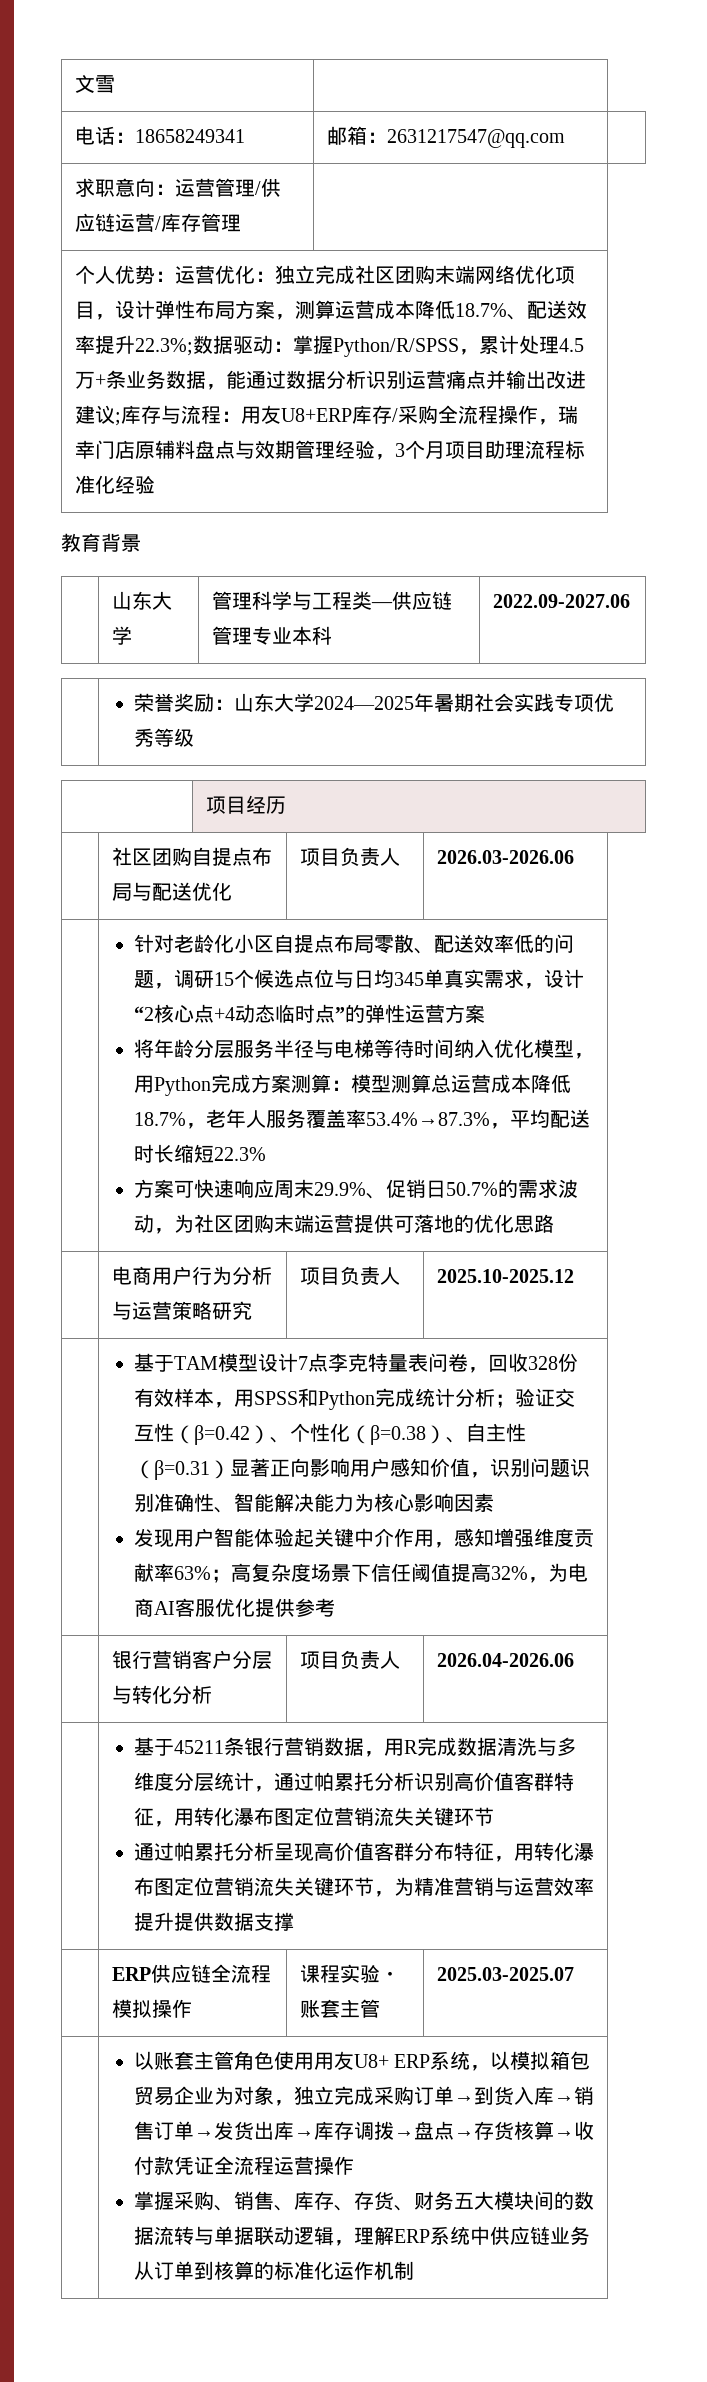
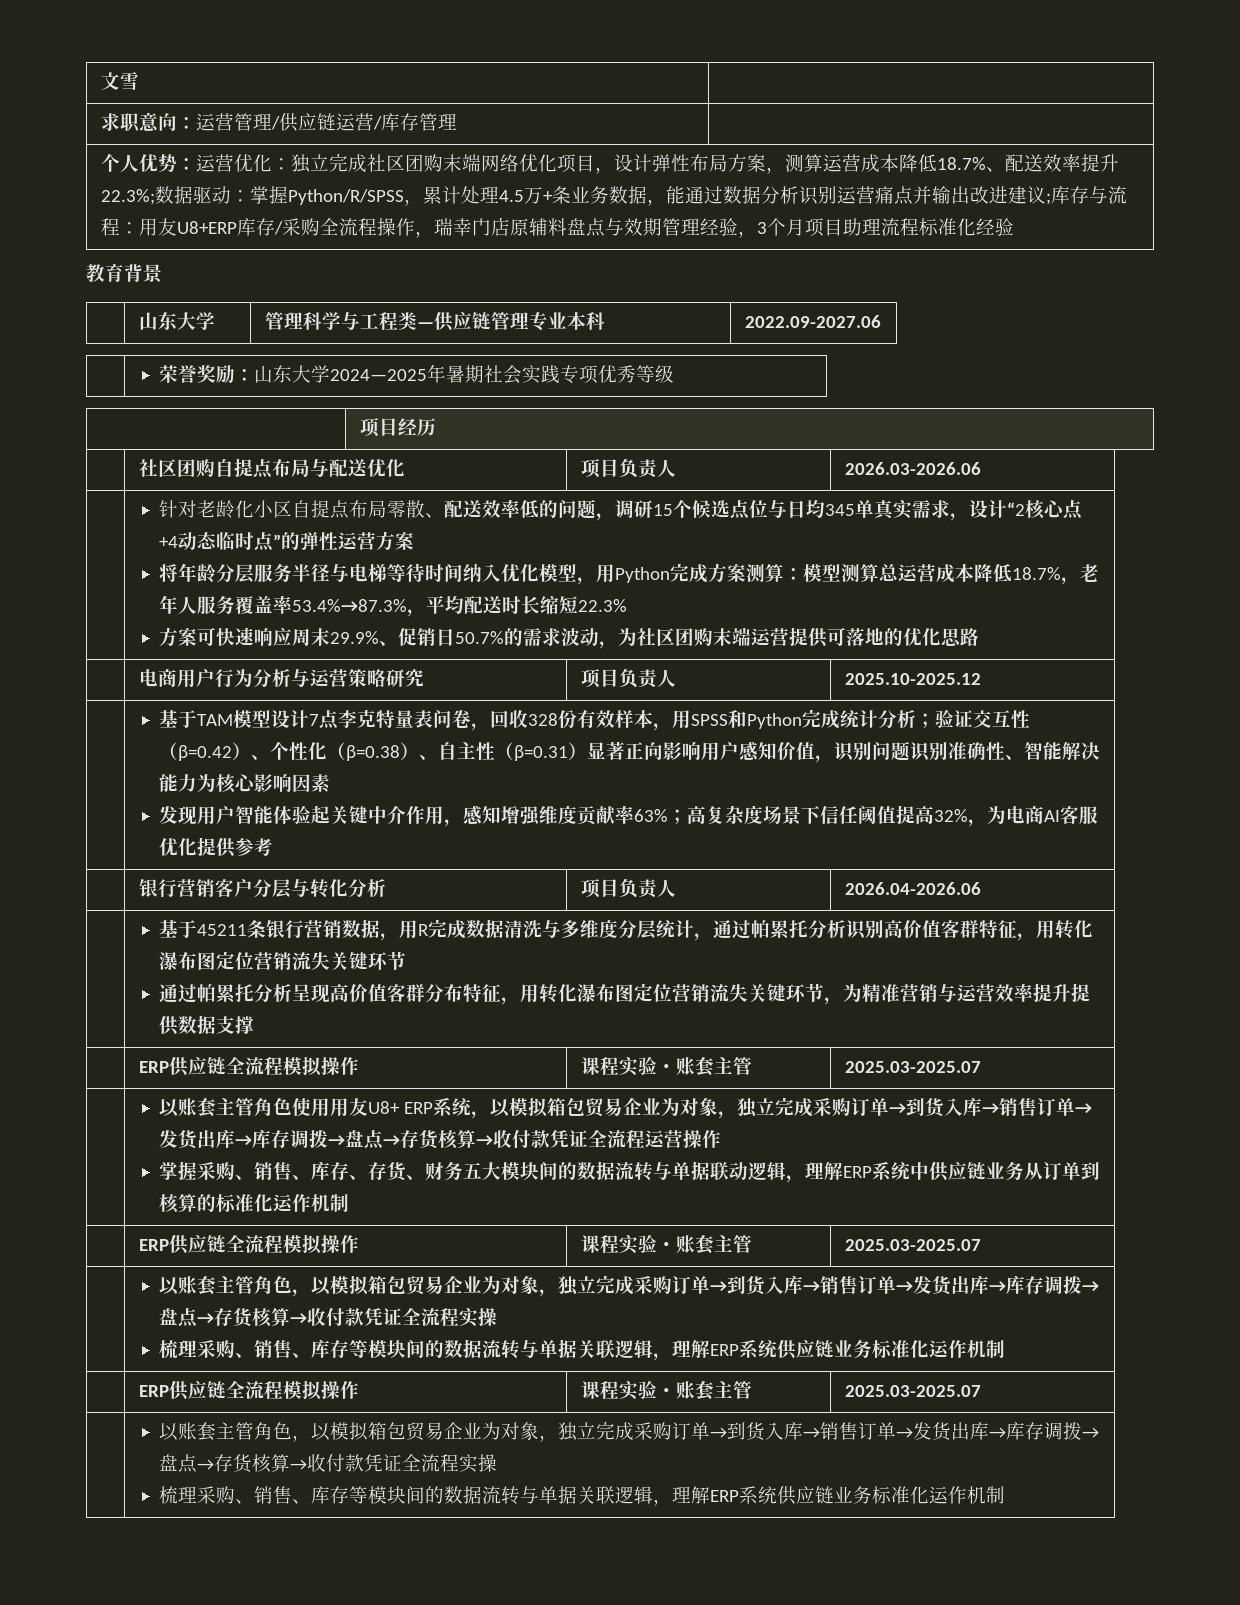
[74,126,245,145] [326,126,565,148] // 电话：18658249341 | 邮箱：2631217547@qq.com | -> (139, 80) none
(414, 2270) none -> [138,1234,359,1255] [580,1234,752,1254] [844,1239,981,1251] [158,1275,1099,1297] [158,1307,497,1328] [158,1339,1005,1361] [138,1380,359,1401] [580,1380,752,1400] [844,1385,981,1397] [158,1421,1099,1442] [158,1454,497,1473] [158,1486,1005,1506] // | ERP供应链全流程模拟操作 | 课程实验・账套主管 | 2025.03-2025.07 // | 以账套主管角色，以模拟箱包贸易企业为对象，独立完成采购订单→到货入库→销售订单→发货出库→库存调拨→盘点→存货核算→收付款凭证全流程实操 // 梳理采购、销售、库存等模块间的数据流转与单据关联逻辑，理解ERP系统供应链业务标准化运作机制 // | ERP供应链全流程模拟操作 | 课程实验・账套主管 | 2025.03-2025.07 // | 以账套主管角色，以模拟箱包贸易企业为对象，独立完成采购订单→到货入库→销售订单→发货出库→库存调拨→盘点→存货核算→收付款凭证全流程实操 // 梳理采购、销售、库存等模块间的数据流转与单据关联逻辑，理解ERP系统供应链业务标准化运作机制

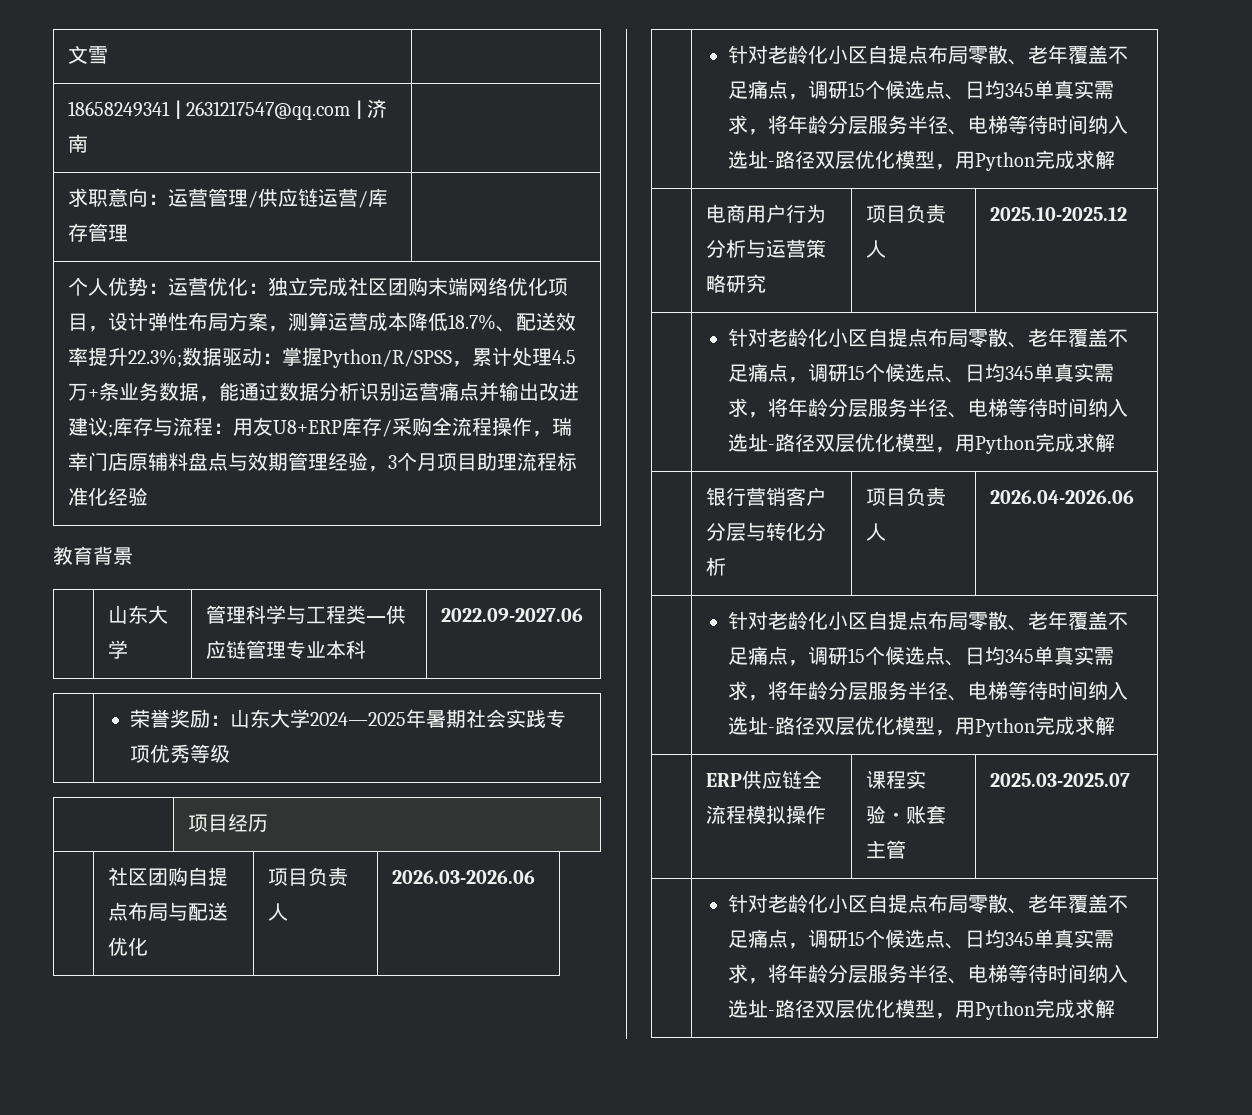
(139, 80) none -> [68,99,387,120] [68,134,89,153] // 18658249341 | 2631217547@qq.com | 济南 |
[443,499,1083,521] [158,531,414,552] [158,563,1099,585] [158,595,627,617] [158,627,979,649] 配送效率低的问题，调研15个候选点位与日均345单真实需求，设计“2核心点+4动态临时点”的弹性运营方案 // 将年龄分层服务半径与电梯等待时间纳入优化模型，用Python完成方案测算：模型测算总运营成本降低18.7%，老年人服务覆盖率53.4%→87.3%，平均配送时长缩短22.3% // 方案可快速响应周末29.9%、促销日50.7%的需求波动，为社区团购末端运营提供可落地的优化思路 -> [1028,45,1129,64] [728,80,1115,100] [728,115,1129,135] [728,150,1116,171] 老年覆盖不足痛点，调研15个候选点、日均345单真实需求，将年龄分层服务半径、电梯等待时间纳入选址-路径双层优化模型，用Python完成求解
[158,709,1030,731] [158,741,1100,763] [158,774,330,793] [158,805,1098,827] [158,837,273,858] 基于TAM模型设计7点李克特量表问卷，回收328份有效样本，用SPSS和Python完成统计分析；验证交互性（β=0.42）、个性化（β=0.38）、自主性（β=0.31）显著正向影响用户感知价值，识别问题识别准确性、智能解决能力为核心影响因素 // 发现用户智能体验起关键中介作用，感知增强维度贡献率63%；高复杂度场景下信任阈值提高32%，为电商AI客服优化提供参考 -> [728,328,1129,348] [728,363,1115,383] [728,398,1129,418] [728,433,1116,454] 针对老龄化小区自提点布局零散、老年覆盖不足痛点，调研15个候选点、日均345单真实需求，将年龄分层服务半径、电梯等待时间纳入选址-路径双层优化模型，用Python完成求解
[158,919,1093,941] [158,951,406,971] [158,983,1090,1005] [158,1015,254,1036] 基于45211条银行营销数据，用R完成数据清洗与多维度分层统计，通过帕累托分析识别高价值客群特征，用转化瀑布图定位营销流失关键环节 // 通过帕累托分析呈现高价值客群分布特征，用转化瀑布图定位营销流失关键环节，为精准营销与运营效率提升提供数据支撑 -> [728,611,1129,631] [728,646,1115,666] [728,681,1129,701] [728,716,1116,737] 针对老龄化小区自提点布局零散、老年覆盖不足痛点，调研15个候选点、日均345单真实需求，将年龄分层服务半径、电梯等待时间纳入选址-路径双层优化模型，用Python完成求解
[158,1097,1092,1119] [158,1129,721,1150] [158,1161,1100,1183] [158,1194,349,1213] [138,1234,359,1255] [580,1234,752,1254] [844,1239,981,1251] [158,1275,1099,1297] [158,1307,497,1328] [158,1339,1005,1361] [138,1380,359,1401] [580,1380,752,1400] [844,1385,981,1397] [158,1421,1099,1442] [158,1454,497,1473] [158,1486,1005,1506] 以账套主管角色使用用友U8+ ERP系统，以模拟箱包贸易企业为对象，独立完成采购订单→到货入库→销售订单→发货出库→库存调拨→盘点→存货核算→收付款凭证全流程运营操作 // 掌握采购、销售、库存、存货、财务五大模块间的数据流转与单据联动逻辑，理解ERP系统中供应链业务从订单到核算的标准化运作机制 // | ERP供应链全流程模拟操作 | 课程实验・账套主管 | 2025.03-2025.07 // | 以账套主管角色，以模拟箱包贸易企业为对象，独立完成采购订单→到货入库→销售订单→发货出库→库存调拨→盘点→存货核算→收付款凭证全流程实操 // 梳理采购、销售、库存等模块间的数据流转与单据关联逻辑，理解ERP系统供应链业务标准化运作机制 // | ERP供应链全流程模拟操作 | 课程实验・账套主管 | 2025.03-2025.07 // | 以账套主管角色，以模拟箱包贸易企业为对象，独立完成采购订单→到货入库→销售订单→发货出库→库存调拨→盘点→存货核算→收付款凭证全流程实操 // 梳理采购、销售、库存等模块间的数据流转与单据关联逻辑，理解ERP系统供应链业务标准化运作机制 -> [728,894,1129,914] [728,929,1115,949] [728,964,1129,984] [728,999,1116,1020] 针对老龄化小区自提点布局零散、老年覆盖不足痛点，调研15个候选点、日均345单真实需求，将年龄分层服务半径、电梯等待时间纳入选址-路径双层优化模型，用Python完成求解

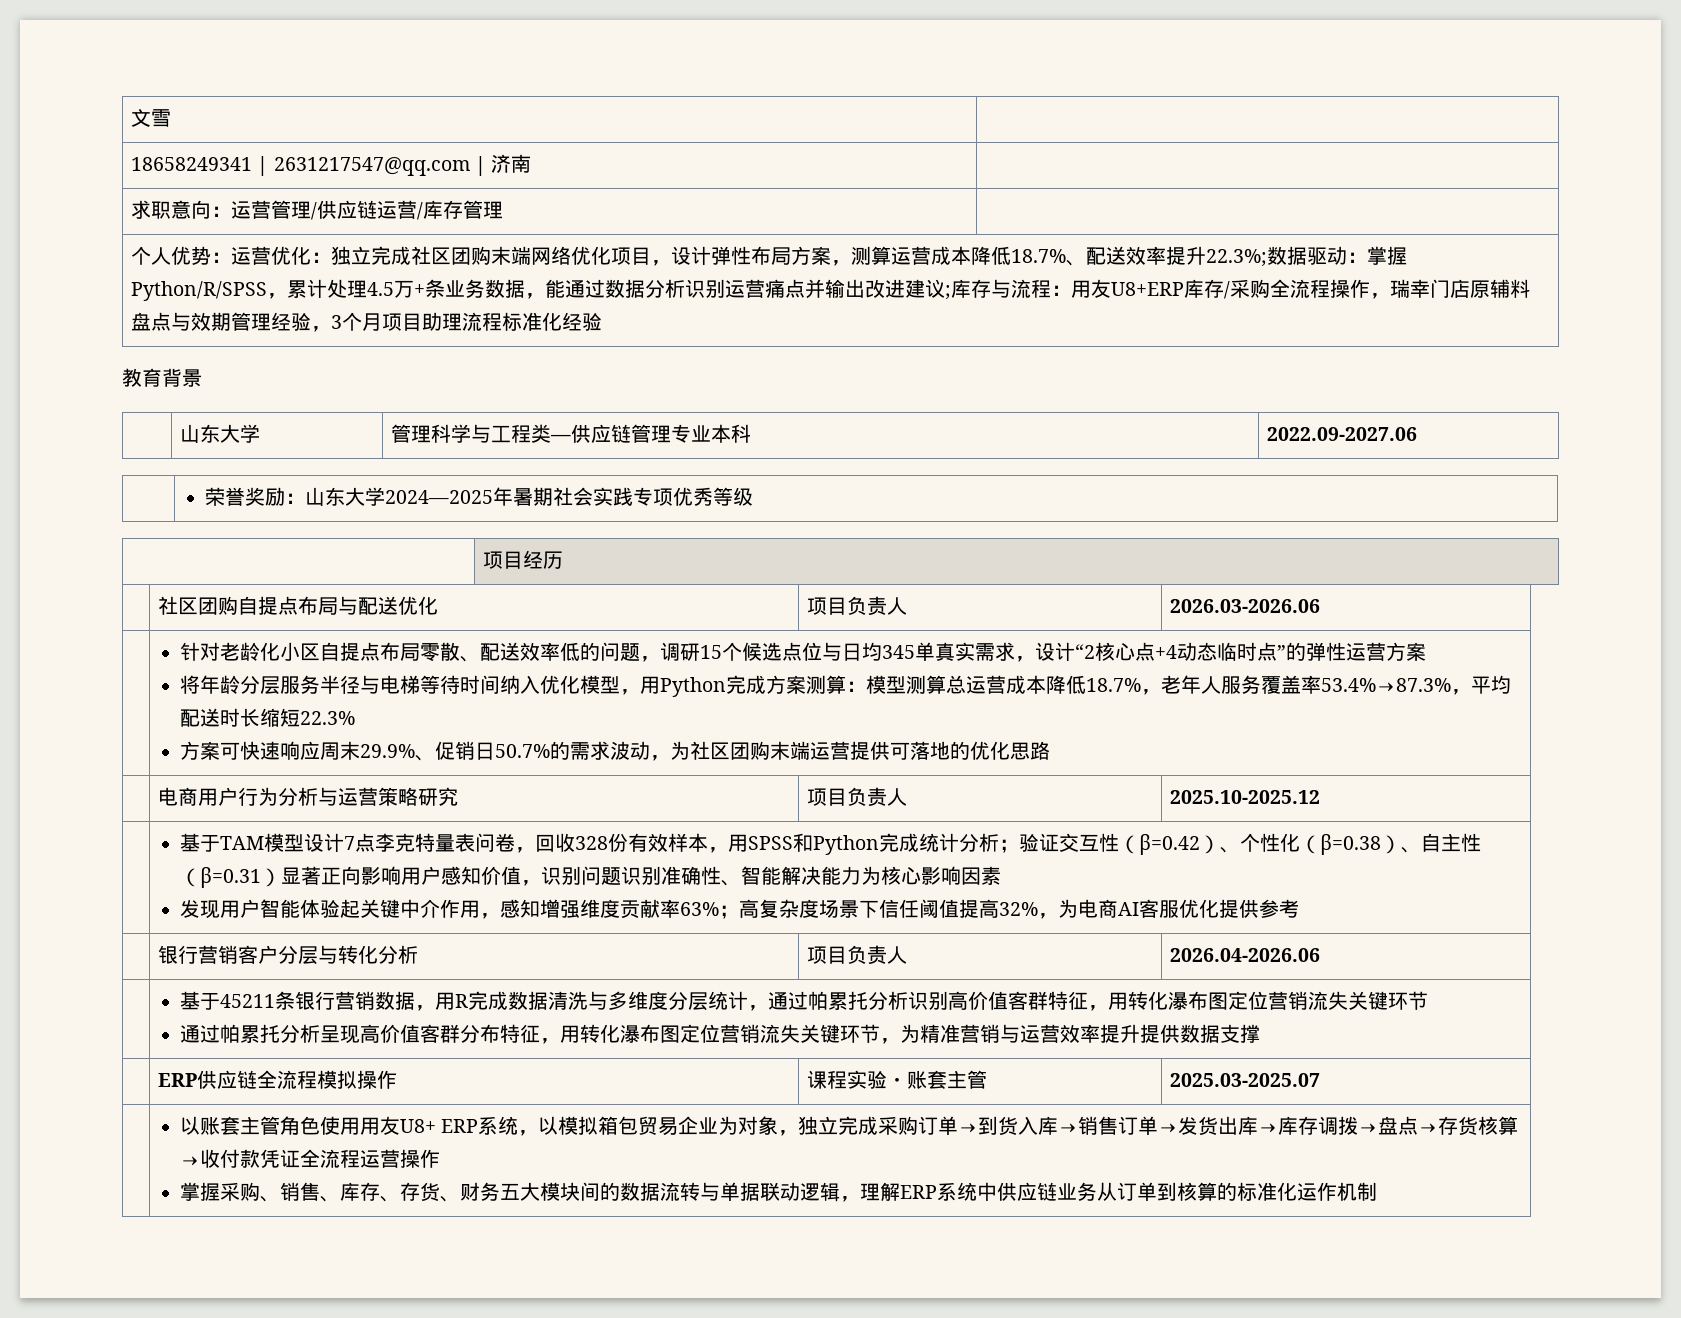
[1028,45,1129,64] [728,80,1115,100] [728,115,1129,135] [728,150,1116,171] 老年覆盖不足痛点，调研15个候选点、日均345单真实需求，将年龄分层服务半径、电梯等待时间纳入选址-路径双层优化模型，用Python完成求解 -> [479,642,1426,662] [179,675,1511,697] [179,708,355,727] [179,741,1050,761] 配送效率低的问题，调研15个候选点位与日均345单真实需求，设计“2核心点+4动态临时点”的弹性运营方案 // 将年龄分层服务半径与电梯等待时间纳入优化模型，用Python完成方案测算：模型测算总运营成本降低18.7%，老年人服务覆盖率53.4%→87.3%，平均配送时长缩短22.3% // 方案可快速响应周末29.9%、促销日50.7%的需求波动，为社区团购末端运营提供可落地的优化思路
[728,328,1129,348] [728,363,1115,383] [728,398,1129,418] [728,433,1116,454] 针对老龄化小区自提点布局零散、老年覆盖不足痛点，调研15个候选点、日均345单真实需求，将年龄分层服务半径、电梯等待时间纳入选址-路径双层优化模型，用Python完成求解 -> [179,833,1481,855] [179,866,1001,888] [179,899,1299,919] 基于TAM模型设计7点李克特量表问卷，回收328份有效样本，用SPSS和Python完成统计分析；验证交互性（β=0.42）、个性化（β=0.38）、自主性（β=0.31）显著正向影响用户感知价值，识别问题识别准确性、智能解决能力为核心影响因素 // 发现用户智能体验起关键中介作用，感知增强维度贡献率63%；高复杂度场景下信任阈值提高32%，为电商AI客服优化提供参考
[728,611,1129,631] [728,646,1115,666] [728,681,1129,701] [728,716,1116,737] 针对老龄化小区自提点布局零散、老年覆盖不足痛点，调研15个候选点、日均345单真实需求，将年龄分层服务半径、电梯等待时间纳入选址-路径双层优化模型，用Python完成求解 -> [179,991,1428,1011] [179,1024,1260,1044] 基于45211条银行营销数据，用R完成数据清洗与多维度分层统计，通过帕累托分析识别高价值客群特征，用转化瀑布图定位营销流失关键环节 // 通过帕累托分析呈现高价值客群分布特征，用转化瀑布图定位营销流失关键环节，为精准营销与运营效率提升提供数据支撑
[728,894,1129,914] [728,929,1115,949] [728,964,1129,984] [728,999,1116,1020] 针对老龄化小区自提点布局零散、老年覆盖不足痛点，调研15个候选点、日均345单真实需求，将年龄分层服务半径、电梯等待时间纳入选址-路径双层优化模型，用Python完成求解 -> [179,1116,1518,1136] [179,1149,440,1168] [179,1182,1377,1202] 以账套主管角色使用用友U8+ ERP系统，以模拟箱包贸易企业为对象，独立完成采购订单→到货入库→销售订单→发货出库→库存调拨→盘点→存货核算→收付款凭证全流程运营操作 // 掌握采购、销售、库存、存货、财务五大模块间的数据流转与单据联动逻辑，理解ERP系统中供应链业务从订单到核算的标准化运作机制

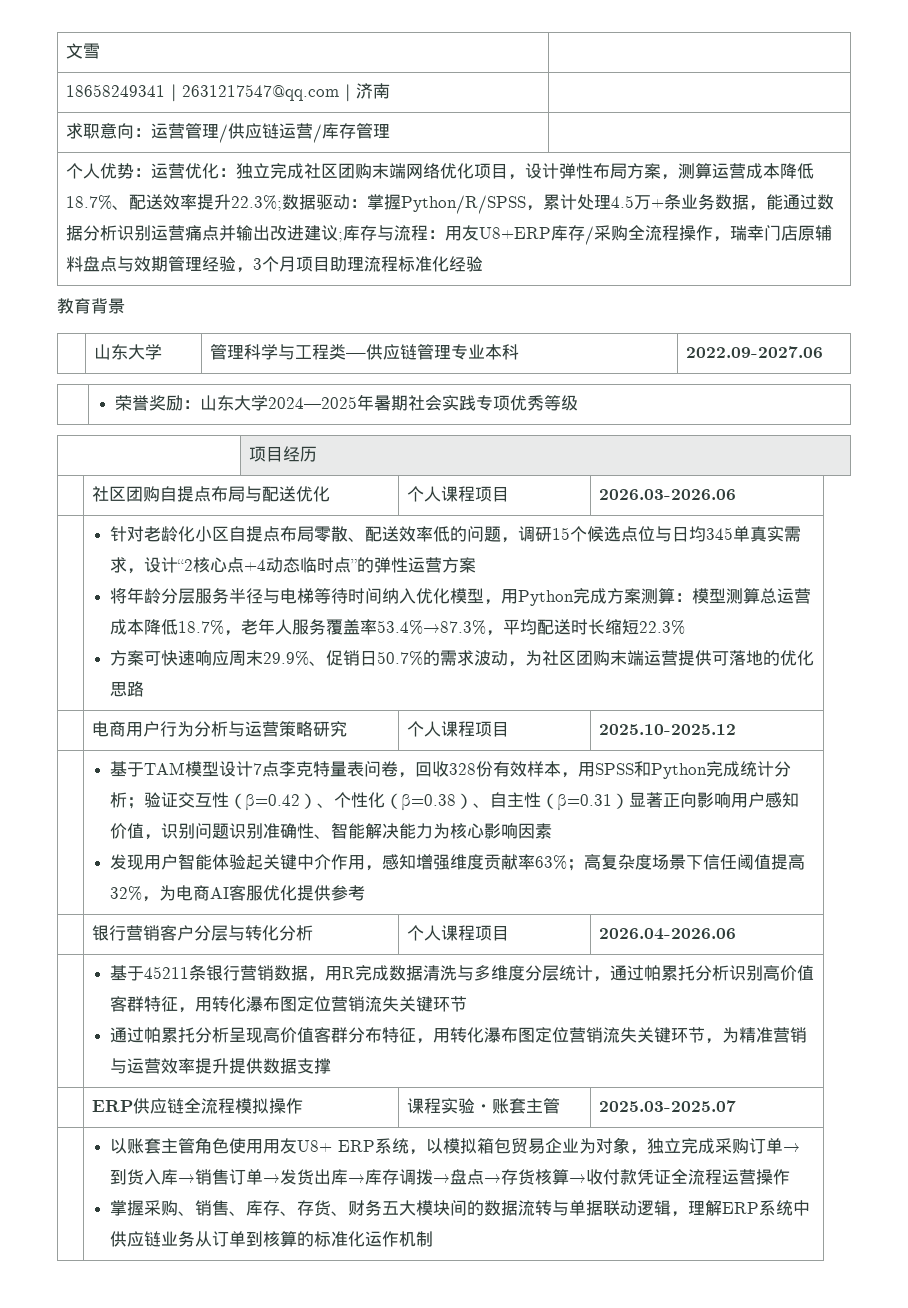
[807,596,908,616] 项目负责人 -> [406,486,509,502] 个人课程项目
[807,787,908,807] 项目负责人 -> [406,721,509,737] 个人课程项目
[807,945,908,965] 项目负责人 -> [406,925,509,941] 个人课程项目

